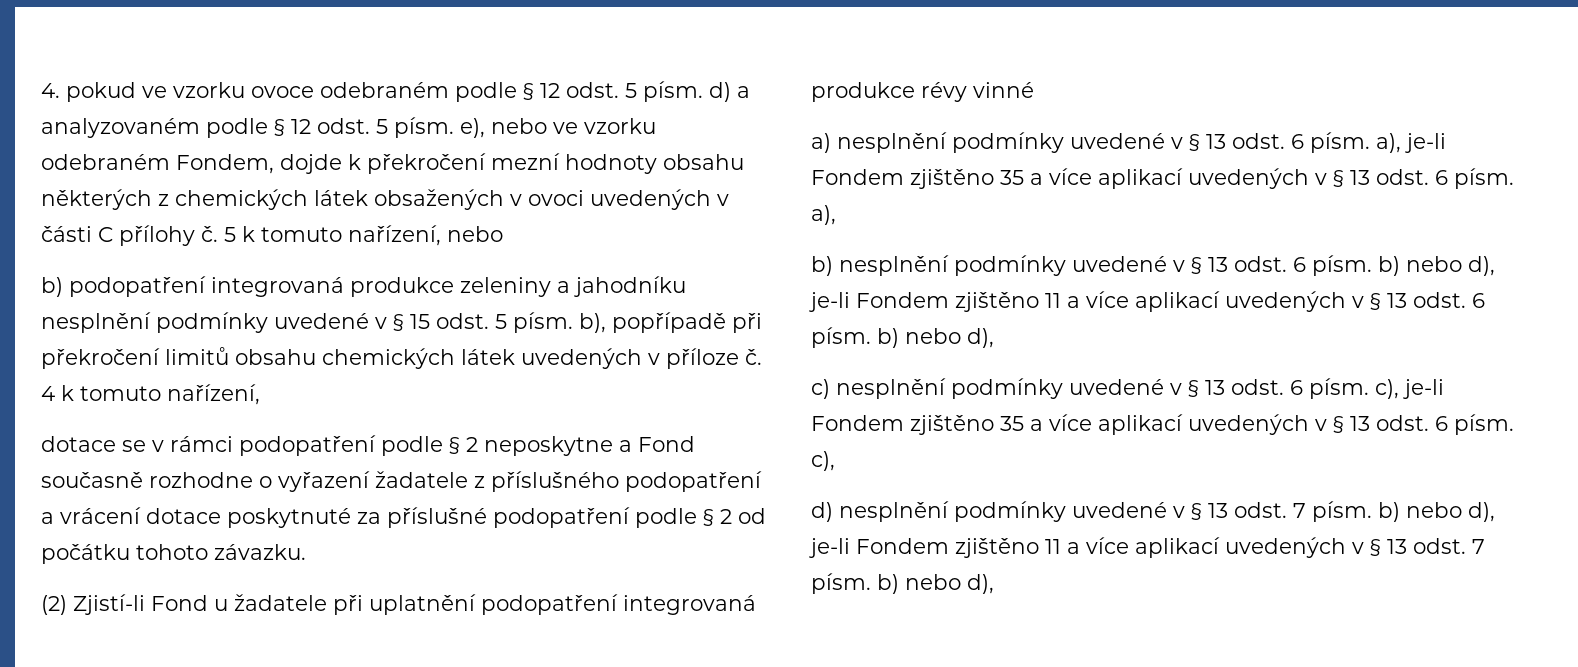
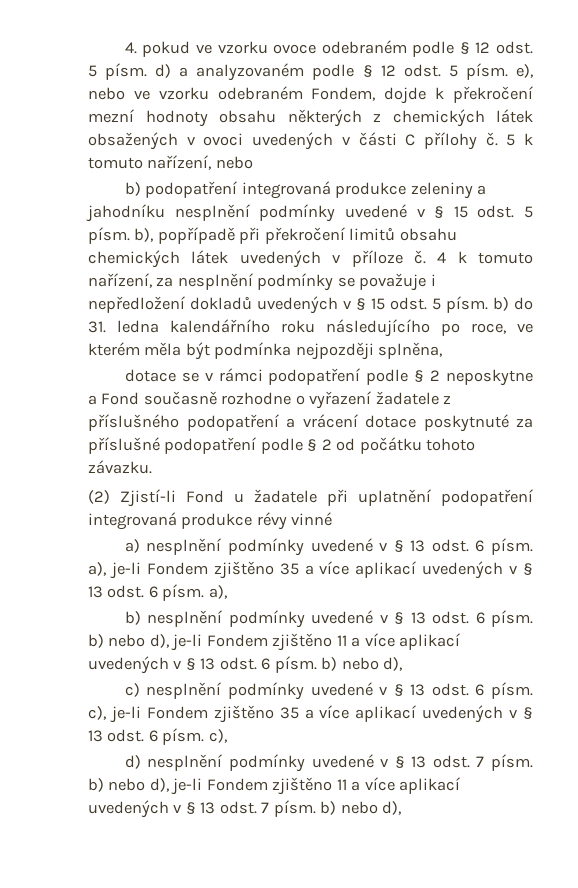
(260, 394) none -> [156,273,436,291] [88,296,533,314] [88,319,533,337] [88,342,443,360] za nesplnění podmínky se považuje i nepředložení dokladů uvedených v § 15 odst. 5 písm. b) do 31. ledna kalendářního roku následujícího po roce, ve kterém měla být podmínka nejpozději splněna,

